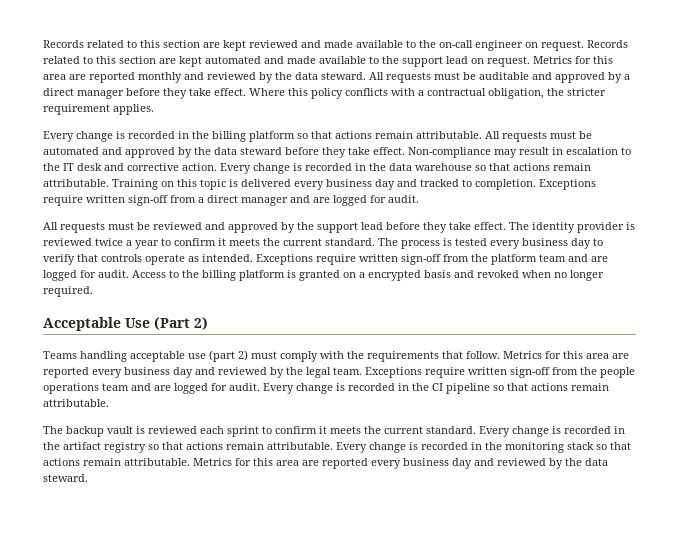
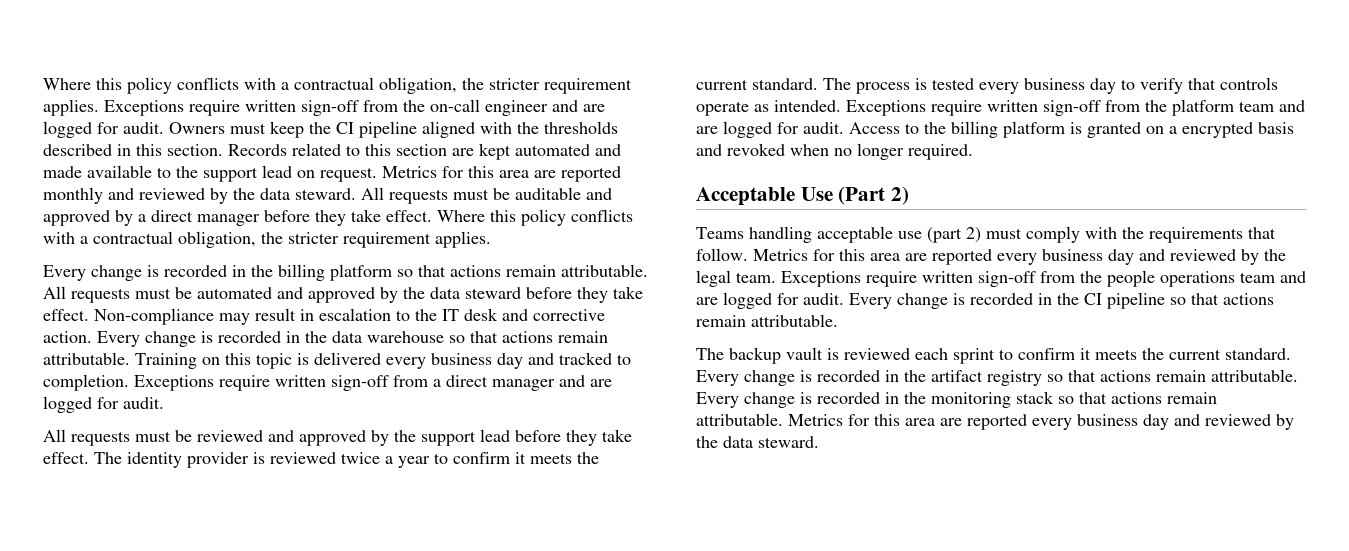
[43,40,584,51] Records related to this section are kept reviewed and made available to the on-call engineer on request. -> [43,77,632,94] [43,99,605,116] [43,121,618,138] [43,144,223,156] Where this policy conflicts with a contractual obligation, the stricter requirement applies. Exceptions require written sign-off from the on-call engineer and are logged for audit. Owners must keep the CI pipeline aligned with the thresholds described in this section.

